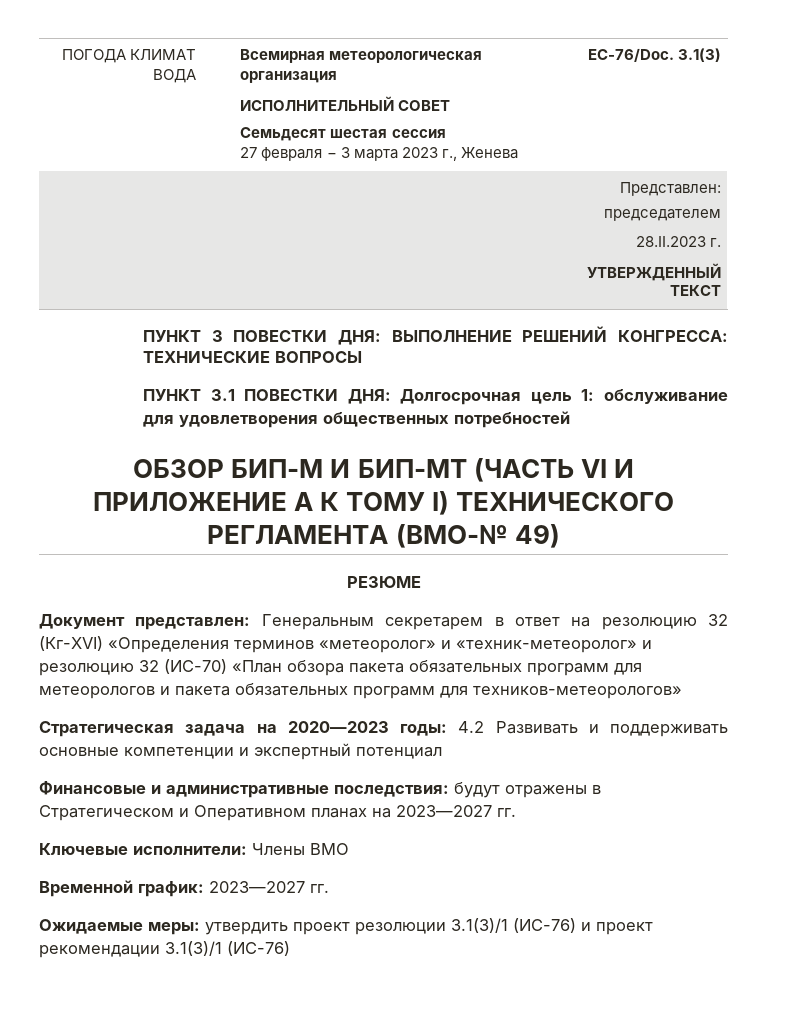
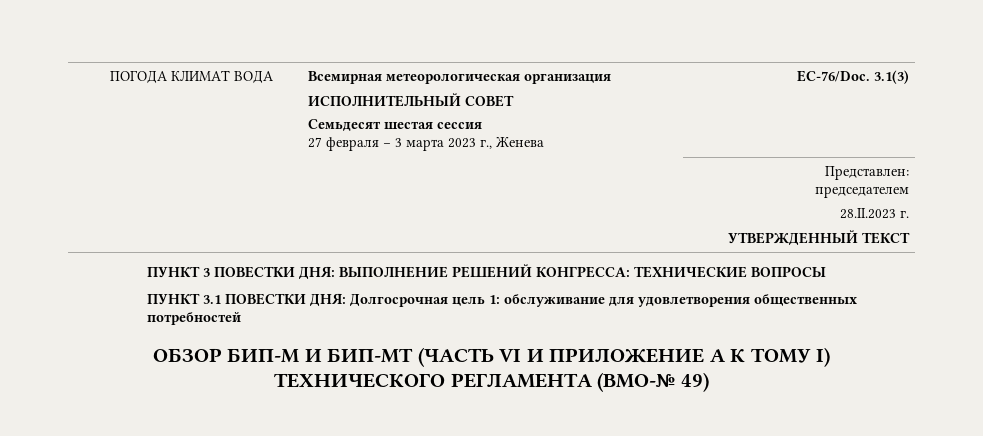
[346,576,421,588] [39,614,728,630] [39,636,652,653] [39,659,642,676] [39,683,682,699] [39,721,728,737] [39,743,442,760] [39,781,601,798] [39,805,516,821] [39,843,349,855] [39,880,329,897] [39,918,653,935] [39,941,290,958] // РЕЗЮМЕ // Документ представлен: Генеральным секретарем в ответ на резолюцию 32 (Кг-XVI) «Определения терминов «метеоролог» и «техник-метеоролог» и резолюцию 32 (ИС-70) «План обзора пакета обязательных программ для метеорологов и пакета обязательных программ для техников-метеорологов» // Стратегическая задача на 2020—2023 годы: 4.2 Развивать и поддерживать основные компетенции и экспертный потенциал // Финансовые и административные последствия: будут отражены в Стратегическом и Оперативном планах на 2023—2027 гг. // Ключевые исполнители: Члены ВМО // Временной график: 2023—2027 гг. // Ожидаемые меры: утвердить проект резолюции 3.1(3)/1 (ИС-76) и проект рекомендации 3.1(3)/1 (ИС-76) -> (709, 382) none

